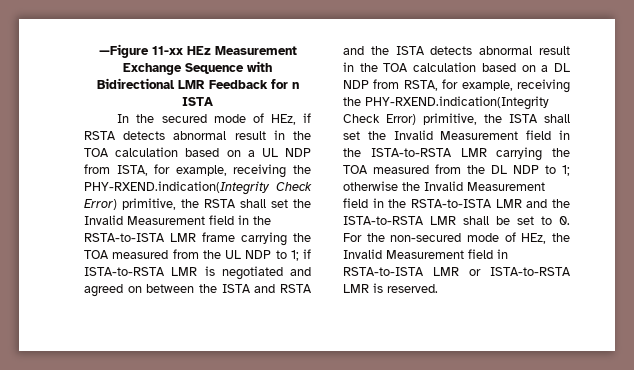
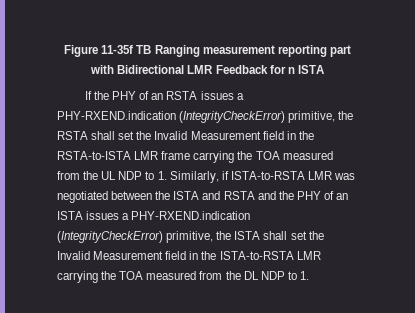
[98,44,297,58] [123,63,244,75] —Figure 11-xx HEz Measurement Exchange Sequence -> [64,45,351,57] Figure 11-35f TB Ranging measurement reporting part
[117,113,311,125] [84,130,311,140] [84,147,311,157] [84,164,311,178] [84,181,312,195] [84,199,117,210] In the secured mode of HEz, if RSTA detects abnormal result in the TOA calculation based on a UL NDP from ISTA, for example, receiving the PHY-RXEND.indication(Integrity Check Error) -> [84,91,244,100] [57,111,286,123] If the PHY of an RSTA issues a PHY-RXEND.indication (IntegrityCheckError)
[290,250,299,261] 1; -> [157,171,219,183] 1. Similarly,
[204,266,311,280] [84,284,142,297] is negotiated and agreed on -> [334,173,356,180] [57,191,108,203] was negotiated
[395,46,570,55] [343,62,570,72] [343,79,570,93] [343,96,549,110] [343,114,416,125] ISTA detects abnormal result in the TOA calculation based on a DL NDP from RSTA, for example, receiving the PHY-RXEND.indication(Integrity Check Error) -> [296,191,349,200] [57,211,251,220] [57,231,163,243] PHY of an ISTA issues a PHY-RXEND.indication (IntegrityCheckError)
[562,165,570,176] [343,181,545,191] [343,198,570,208] [343,216,570,225] [343,232,570,244] [343,249,508,259] [343,267,571,276] [343,283,438,293] 1; otherwise the Invalid Measurement field in the RSTA-to-ISTA LMR and the ISTA-to-RSTA LMR shall be set to 0. For the non-secured mode of HEz, the Invalid Measurement field in RSTA-to-ISTA LMR or ISTA-to-RSTA LMR is reserved. -> [299,271,309,280] 1.

